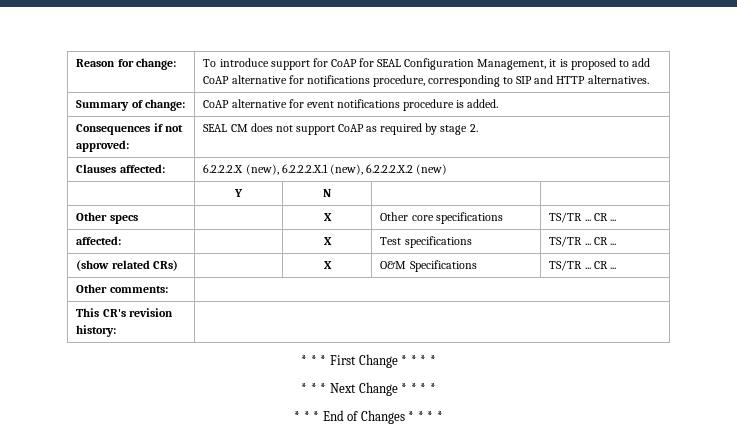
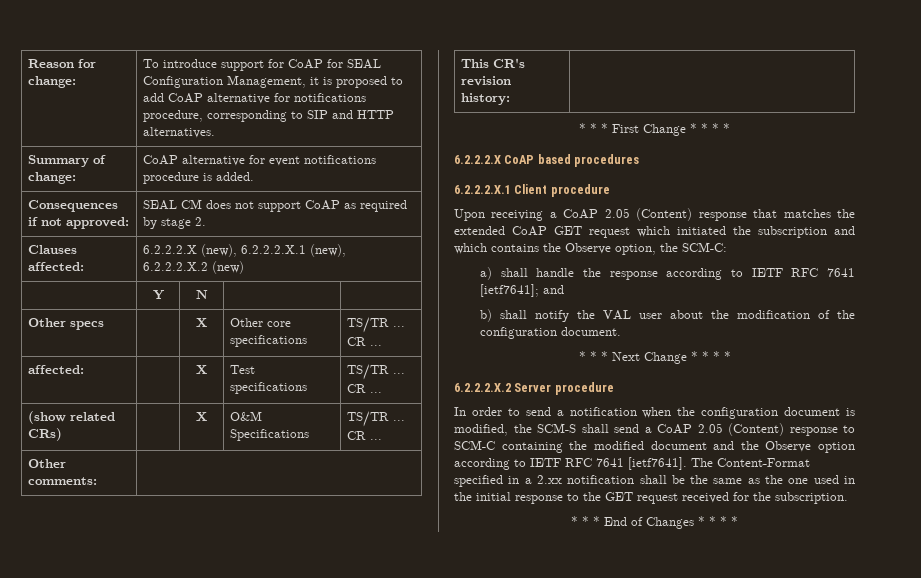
(436, 360) none -> [454,154,640,167] [454,184,610,197] [454,208,855,221] [454,226,855,238] [454,242,727,255] [479,267,855,280] [479,284,564,297] [479,309,855,322] [479,327,621,339] // 6.2.2.2.X CoAP based procedures // 6.2.2.2.X.1 Client procedure // Upon receiving a CoAP 2.05 (Content) response that matches the extended CoAP GET request which initiated the subscription and which contains the Observe option, the SCM-C: // a) shall handle the response according to IETF RFC 7641 [ietf7641]; and // b) shall notify the VAL user about the modification of the configuration document.
(436, 388) none -> [454,382,614,395] [454,407,855,419] [454,423,855,436] [454,440,855,453] [454,457,810,470] [454,475,856,487] [454,492,848,504] // 6.2.2.2.X.2 Server procedure // In order to send a notification when the configuration document is modified, the SCM-S shall send a CoAP 2.05 (Content) response to SCM-C containing the modified document and the Observe option according to IETF RFC 7641 [ietf7641]. The Content-Format specified in a 2.xx notification shall be the same as the one used in the initial response to the GET request received for the subscription.

